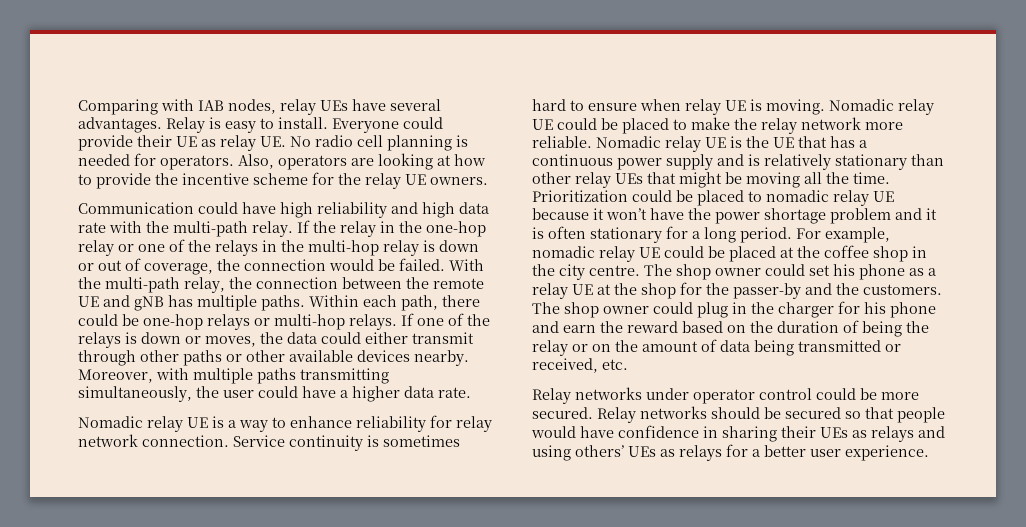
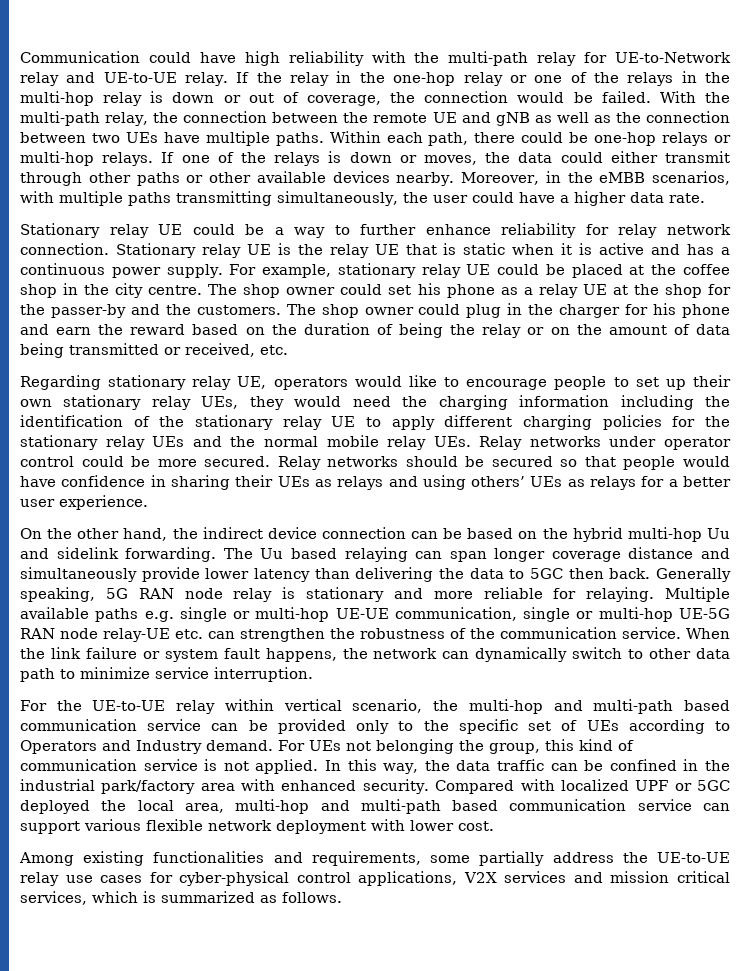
[78,99,441,115] [78,117,443,133] [78,135,468,151] [78,153,486,170] [78,172,488,189] Comparing with IAB nodes, relay UEs have several advantages. Relay is easy to install. Everyone could provide their UE as relay UE. No radio cell planning is needed for operators. Also, operators are looking at how to provide the incentive scheme for the relay UE owners. // -> (20, 57) none
[391,202,489,218] [78,221,248,237] and high data rate with the multi-path -> [371,51,731,66] [20,72,177,86] with the multi-path relay for UE-to-Network relay and UE-to-UE
[168,295,193,307] has -> [534,111,730,123] [20,132,200,143] as well as the connection between two UEs have
(153, 376) none -> [545,171,730,185] in the eMBB scenarios,
[78,416,224,432] Nomadic relay UE is -> [20,223,265,238] Stationary relay UE could be
(286, 422) none -> [360,224,417,235] further
[233,435,460,451] [532,99,934,115] [532,117,903,134] [532,136,661,148] Service continuity is sometimes hard to ensure when relay UE is moving. Nomadic relay UE could be placed to make the relay network more reliable. Nomadic -> [115,243,196,258] Stationary
(769, 142) none -> [329,244,369,258] relay
[830,136,867,148] [532,154,944,170] [532,172,890,188] [532,190,894,206] [532,208,937,224] [532,226,792,243] has a continuous power supply and is relatively stationary than other relay UEs that might be moving all the time. Prioritization could be placed to nomadic relay UE because it won’t have the power shortage problem and it is often stationary for a long period. -> [443,243,731,255] [20,263,223,278] is static when it is active and has a continuous power supply.
[532,246,595,258] nomadic -> [337,263,416,278] stationary
(628, 364) none -> [20,375,732,390] [20,395,730,410] [20,415,730,430] [20,435,471,450] Regarding stationary relay UE, operators would like to encourage people to set up their own stationary relay UEs, they would need the charging information including the identification of the stationary relay UE to apply different charging policies for the stationary relay UEs and the normal mobile relay UEs.
(929, 453) none -> [20,527,730,542] [20,547,731,562] [20,567,731,582] [20,587,731,602] [20,607,730,622] [20,627,730,642] [20,647,731,662] [20,667,313,682] [20,699,731,714] [20,719,731,734] [20,739,634,754] [20,759,731,774] [20,779,731,794] [20,799,730,814] [20,819,494,834] [19,851,730,866] [20,871,730,886] [20,891,342,905] // On the other hand, the indirect device connection can be based on the hybrid multi-hop Uu and sidelink forwarding. The Uu based relaying can span longer coverage distance and simultaneously provide lower latency than delivering the data to 5GC then back. Generally speaking, 5G RAN node relay is stationary and more reliable for relaying. Multiple available paths e.g. single or multi-hop UE-UE communication, single or multi-hop UE-5G RAN node relay-UE etc. can strengthen the robustness of the communication service. When the link failure or system fault happens, the network can dynamically switch to other data path to minimize service interruption. // For the UE-to-UE relay within vertical scenario, the multi-hop and multi-path based communication service can be provided only to the specific set of UEs according to Operators and Industry demand. For UEs not belonging the group, this kind of communication service is not applied. In this way, the data traffic can be confined in the industrial park/factory area with enhanced security. Compared with localized UPF or 5GC deployed the local area, multi-hop and multi-path based communication service can support various flexible network deployment with lower cost. // Among existing functionalities and requirements, some partially address the UE-to-UE relay use cases for cyber-physical control applications, V2X services and mission critical services, which is summarized as follows.

